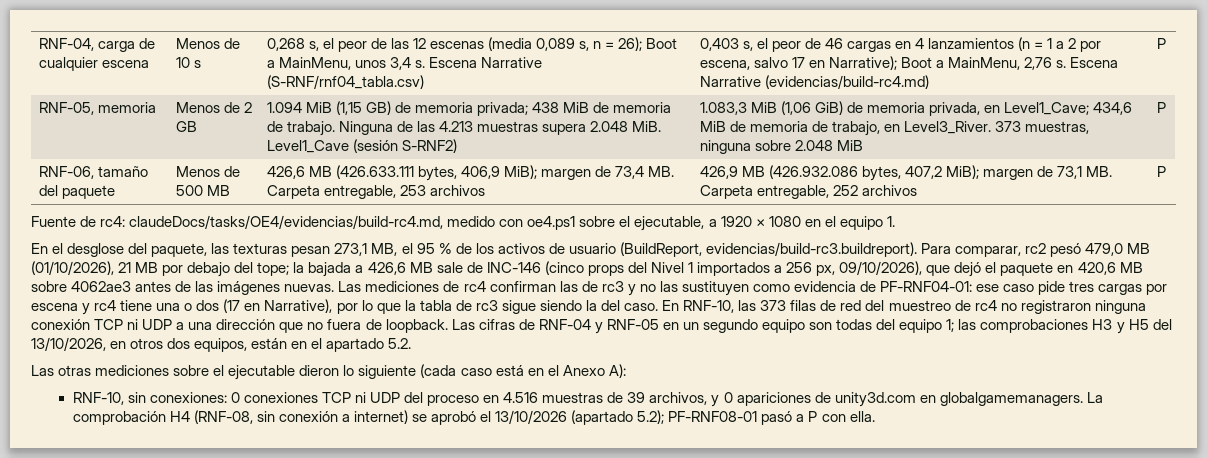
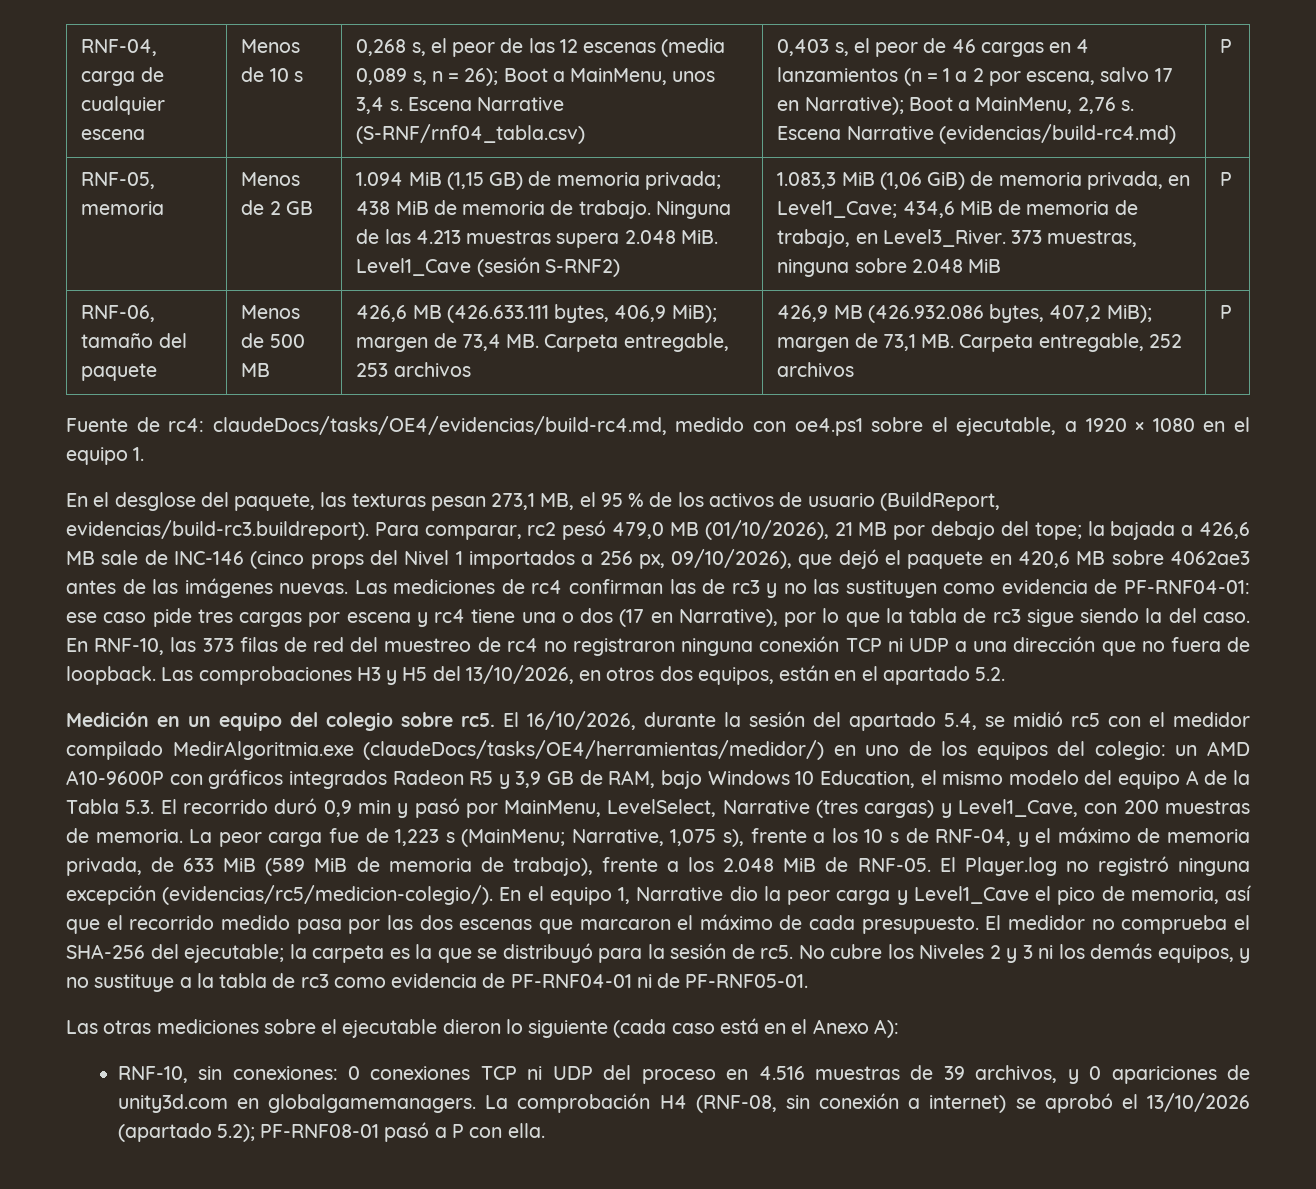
[478,319,977,334] cifras de RNF-04 y RNF-05 en un segundo equipo son todas del equipo 1; las -> (194, 674) none
(412, 343) none -> [66,711,1250,731] [66,740,1250,760] [66,769,1251,789] [66,798,1250,818] [66,827,1251,847] [66,856,1250,876] [66,885,1252,905] [66,914,1250,934] [66,943,1250,963] [66,973,809,992] // Medición en un equipo del colegio sobre rc5. El 16/10/2026, durante la sesión del apartado 5.4, se midió rc5 con el medidor compilado MedirAlgoritmia.exe (claudeDocs/tasks/OE4/herramientas/medidor/) en uno de los equipos del colegio: un AMD A10-9600P con gráficos integrados Radeon R5 y 3,9 GB de RAM, bajo Windows 10 Education, el mismo modelo del equipo A de la Tabla 5.3. El recorrido duró 0,9 min y pasó por MainMenu, LevelSelect, Narrative (tres cargas) y Level1_Cave, con 200 muestras de memoria. La peor carga fue de 1,223 s (MainMenu; Narrative, 1,075 s), frente a los 10 s de RNF-04, y el máximo de memoria privada, de 633 MiB (589 MiB de memoria de trabajo), frente a los 2.048 MiB de RNF-05. El Player.log no registró ninguna excepción (evidencias/rc5/medicion-colegio/). En el equipo 1, Narrative dio la peor carga y Level1_Cave el pico de memoria, así que el recorrido medido pasa por las dos escenas que marcaron el máximo de cada presupuesto. El medidor no comprueba el SHA-256 del ejecutable; la carpeta es la que se distribuyó para la sesión de rc5. No cubre los Niveles 2 y 3 ni los demás equipos, y no sustituye a la tabla de rc3 como evidencia de PF-RNF04-01 ni de PF-RNF05-01.

